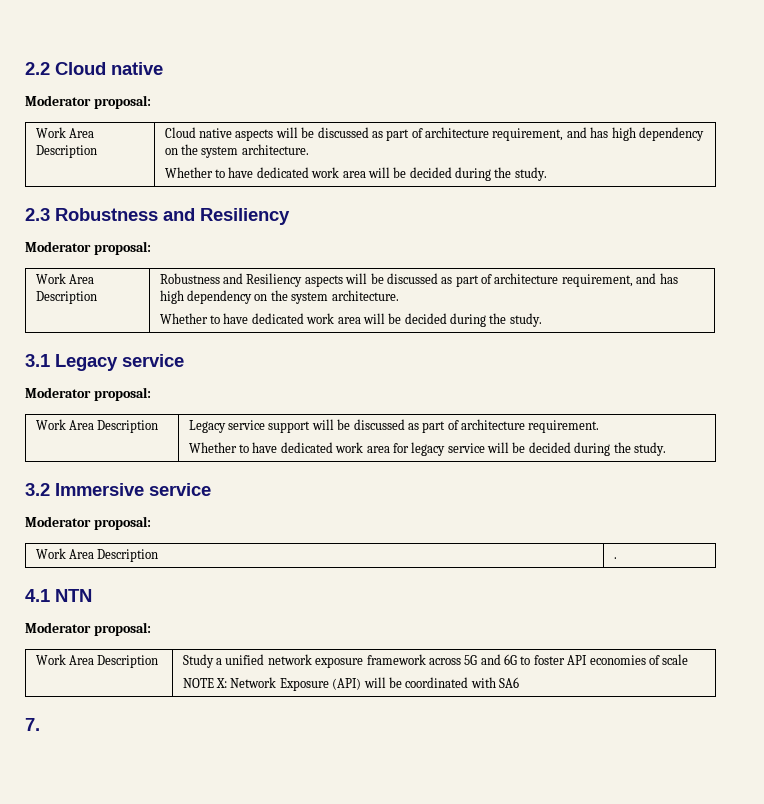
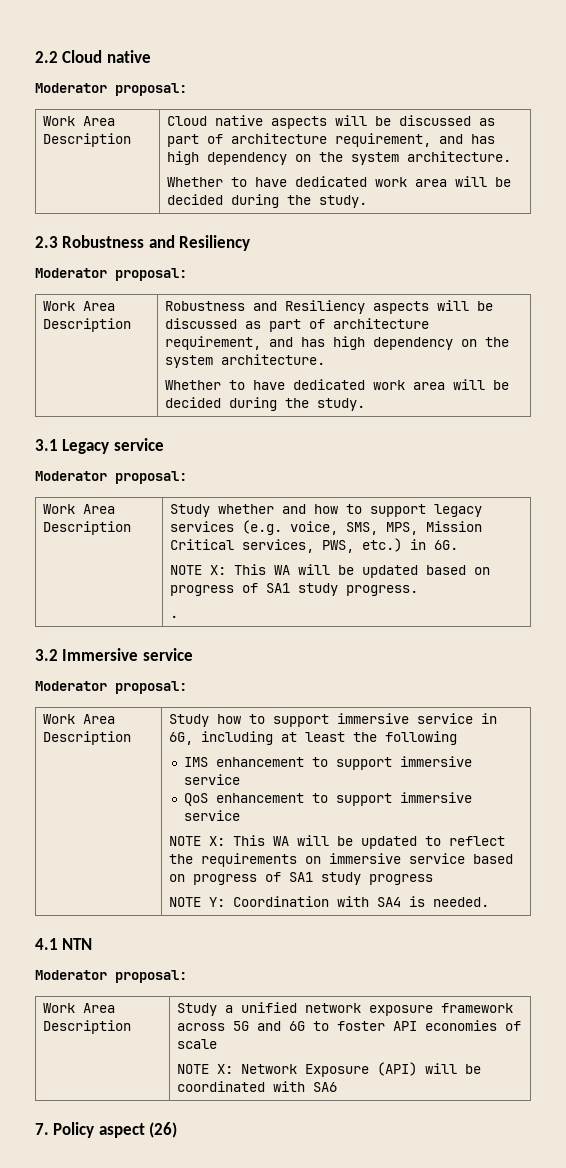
[188,419,600,433] [188,442,666,456] Legacy service support will be discussed as part of architecture requirement. // Whether to have dedicated work area for legacy service will be decided during the study. -> [170,504,483,517] [170,520,483,535] [170,538,459,553] [170,564,491,578] [170,583,419,596] [170,615,179,618] Study whether and how to support legacy services (e.g. voice, SMS, MPS, Mission Critical services, PWS, etc.) in 6G. // NOTE X: This WA will be updated based on progress of SA1 study progress. // .
[613,557,617,559] . -> [169,713,498,727] [169,731,458,745] [184,756,473,770] [184,774,241,785] [184,792,473,806] [184,810,241,821] [169,835,506,849] [169,853,514,867] [169,872,434,885] [169,896,490,907] Study how to support immersive service in 6G, including at least the following // IMS enhancement to support immersive service // QoS enhancement to support immersive service // NOTE X: This WA will be updated to reflect the requirements on immersive service based on progress of SA1 study progress // NOTE Y: Coordination with SA4 is needed.
(40, 724) none -> [53,1122,178,1138] Policy aspect (26)

